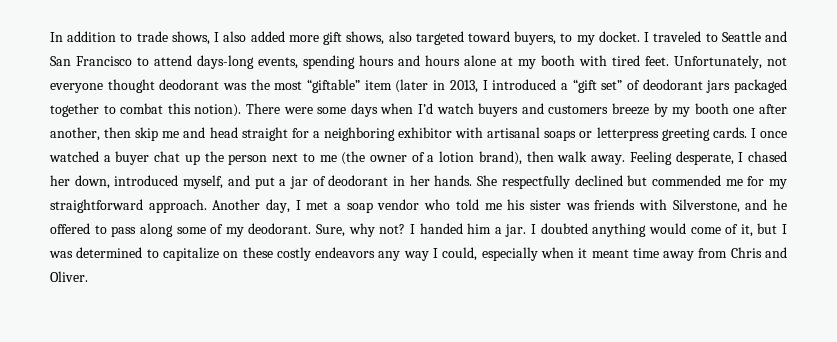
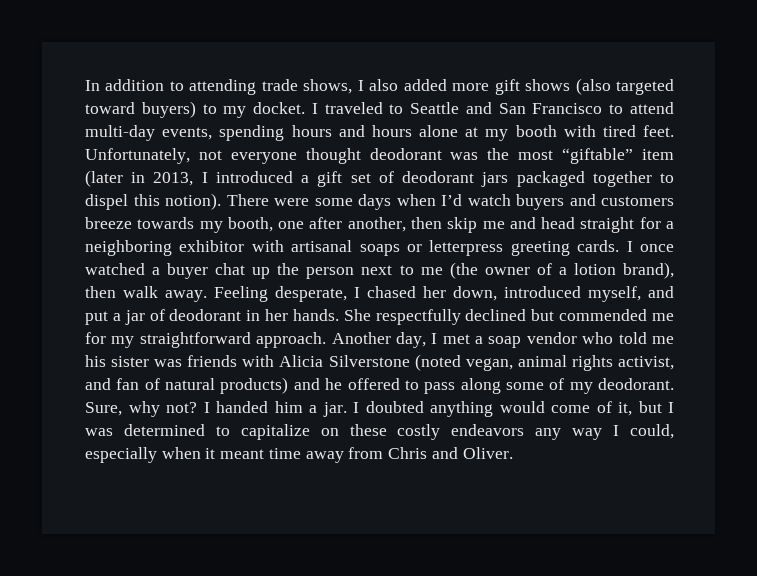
(133, 37) none -> [189,79,257,95] attending
[346,31,412,45] shows, also -> [525,78,611,95] shows (also
[514,31,557,45] buyers, -> [141,101,196,118] buyers)
[197,55,254,69] days-long -> [85,125,155,141] multi-day
[572,79,623,93] “gift set” -> [317,171,371,187] gift set
[120,103,164,114] combat -> [85,194,128,210] dispel
[653,103,729,117] by my booth -> [137,217,273,233] towards my booth,
[672,199,740,213] Silverstone, -> [279,354,674,371] [85,377,289,394] Alicia Silverstone (noted vegan, animal rights activist, and fan of natural products)

